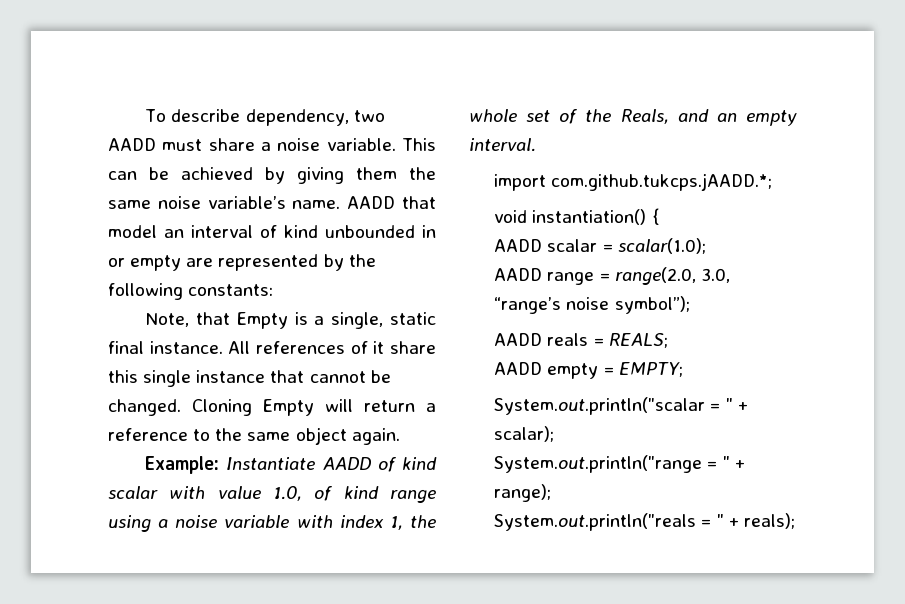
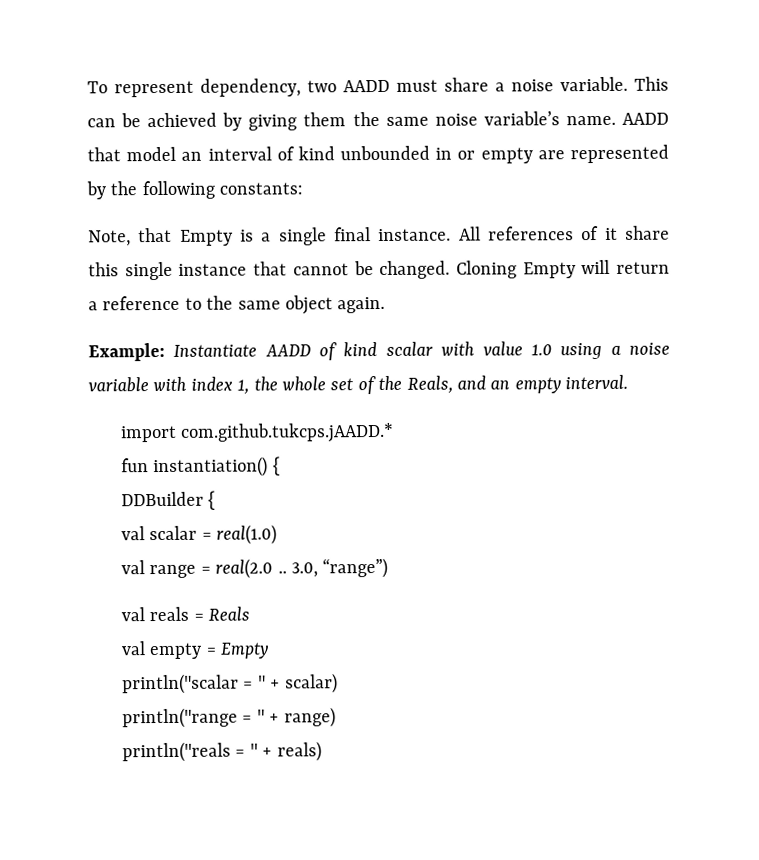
[171,109,241,122] describe -> [114,80,194,98] represent
[331,312,436,329] single, static -> [278,227,327,246] single
[273,486,436,503] 1.0, of kind range -> [530,344,552,356] 1.0
[551,173,773,191] [494,210,528,223] com.github.tukcps.jAADD.*; // void -> [180,422,395,443] [120,458,149,473] com.github.tukcps.jAADD.* // fun
[494,238,706,254] [494,267,730,285] [494,296,690,314] [494,333,668,348] [494,362,683,379] [494,397,748,415] [494,426,555,442] [494,455,745,473] [494,484,552,502] [494,513,795,531] AADD scalar = scalar(1.0); // AADD range = range(2.0, 3.0, “range’s noise symbol”); // AADD reals = REALS; // AADD empty = EMPTY; // System.out.println("scalar = " + scalar); // System.out.println("range = " + range); // System.out.println("reals = " + reals); -> [120,490,217,510] [120,524,278,545] [120,557,389,579] [120,606,251,622] [120,641,270,660] [121,673,338,695] [121,707,336,729] [121,741,322,763] DDBuilder { // val scalar = real(1.0) // val range = real(2.0 .. 3.0, “range”) // val reals = Reals // val empty = Empty // println("scalar = " + scalar) // println("range = " + range) // println("reals = " + reals)

